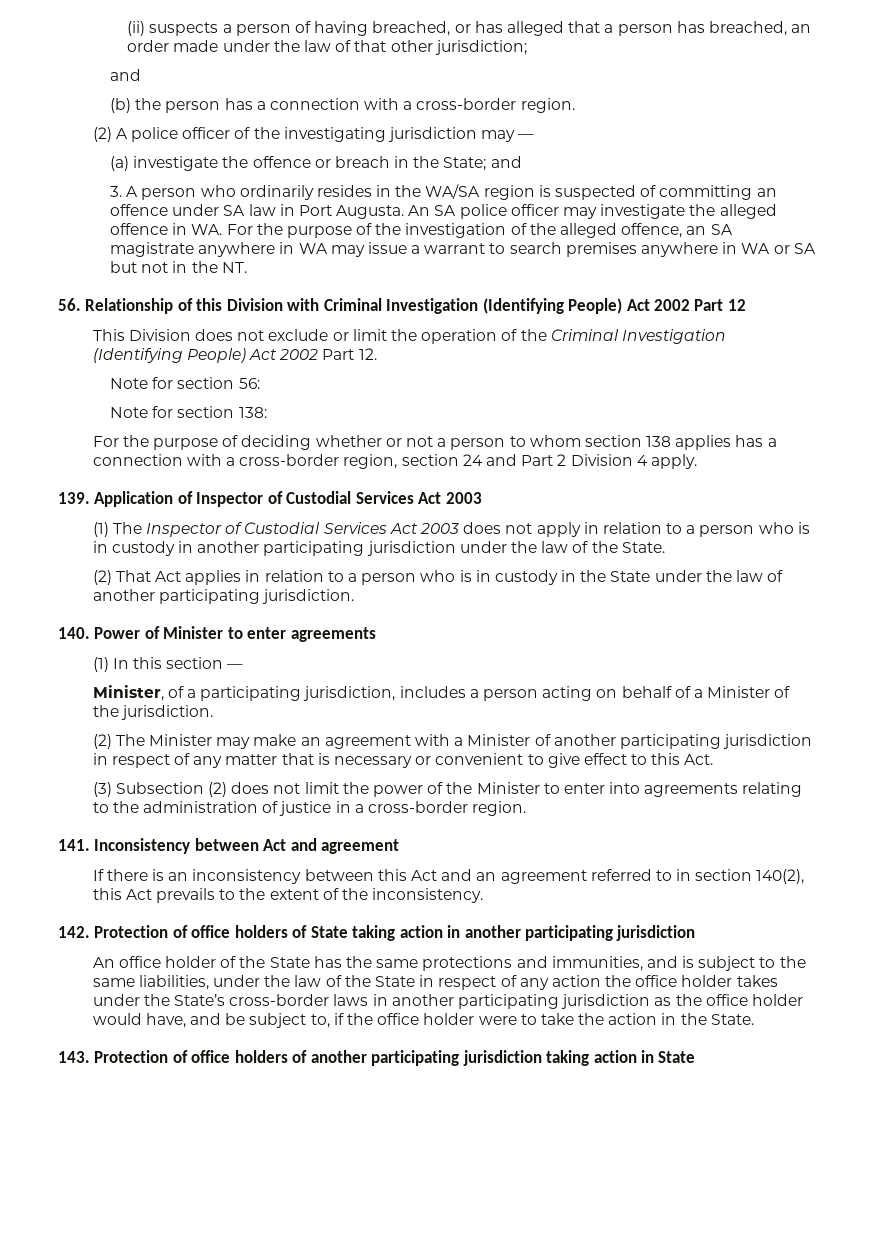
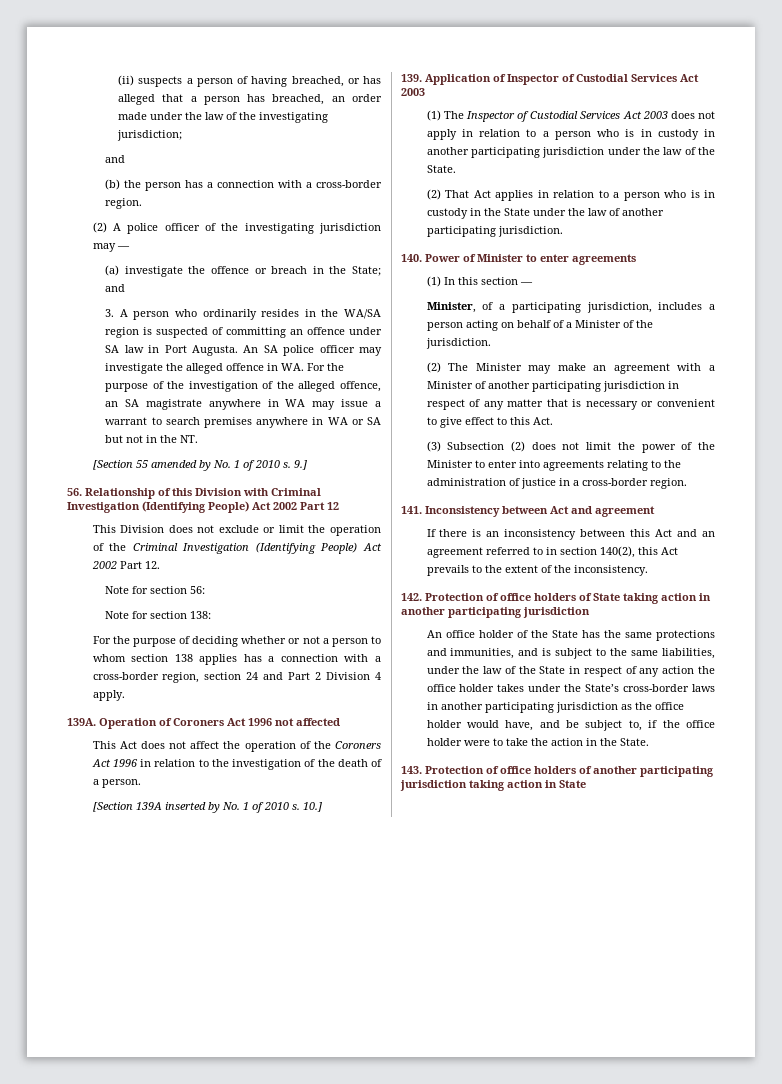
[354,40,433,52] that other -> [239,112,329,123] the investigating
(247, 267) none -> [92,460,307,471] // [Section 55 amended by No. 1 of 2010 s. 9.]
(697, 461) none -> [67,718,340,729] [92,741,382,752] [91,759,383,770] [92,779,141,788] [92,802,322,813] // 139A. Operation of Coroners Act 1996 not affected // This Act does not affect the operation of the Coroners Act 1996 in relation to the investigation of the death of a person. // [Section 139A inserted by No. 1 of 2010 s. 10.]

